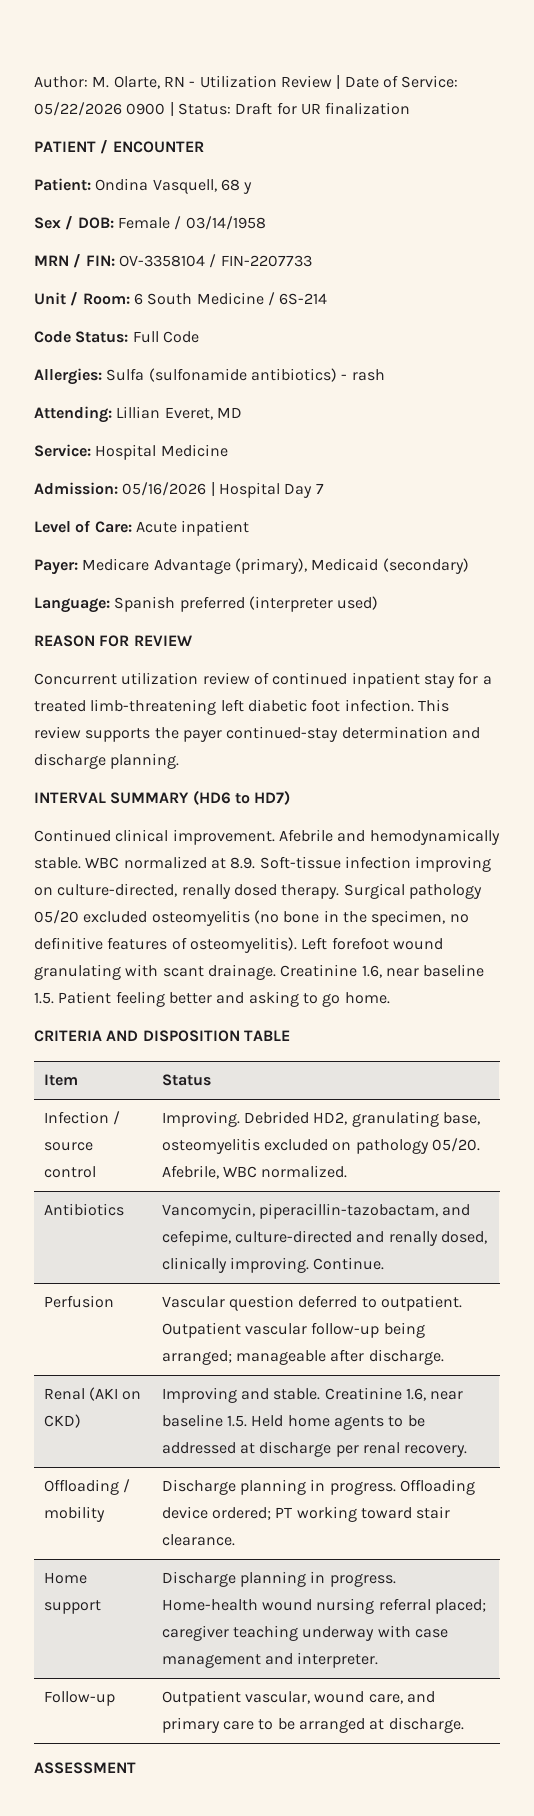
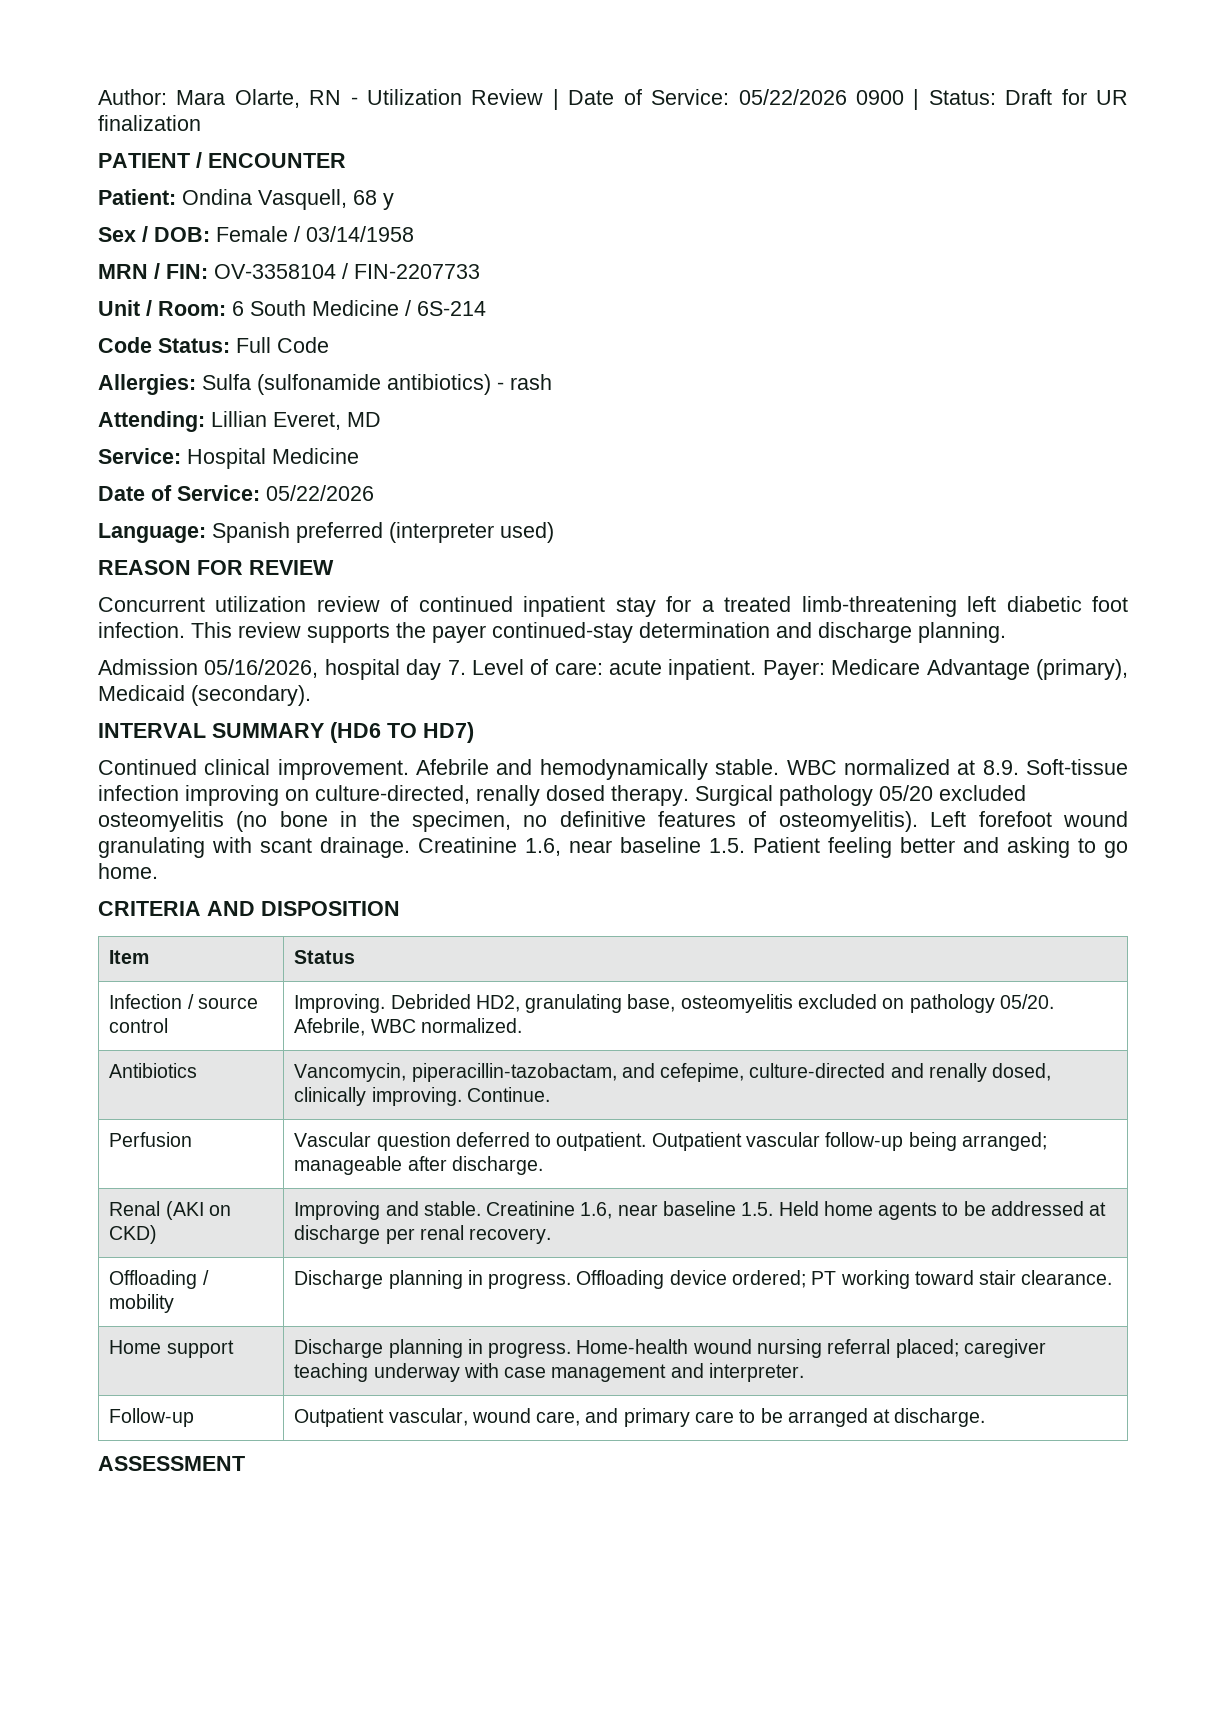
[92,76,110,88] M. -> [176,90,226,105] Mara
[34,482,324,498] [34,520,250,536] [34,558,469,575] Admission: 05/16/2026 | Hospital Day 7 // Level of Care: Acute inpatient // Payer: Medicare Advantage (primary), Medicaid (secondary) -> [98,485,374,501] Date of Service: 05/22/2026
(180, 761) none -> [98,659,1128,680] [98,685,311,706] // Admission 05/16/2026, hospital day 7. Level of care: acute inpatient. Payer: Medicare Advantage (primary), Medicaid (secondary).
[234,793,250,804] to -> [387,723,417,738] TO
[243,1030,290,1041] TABLE -> (400, 908) none

